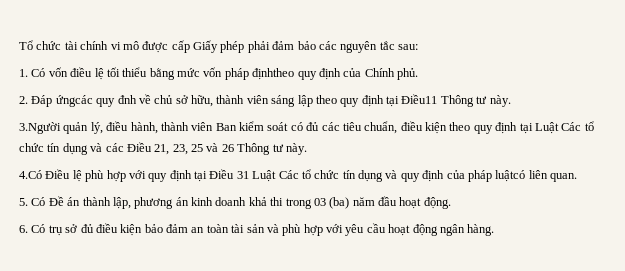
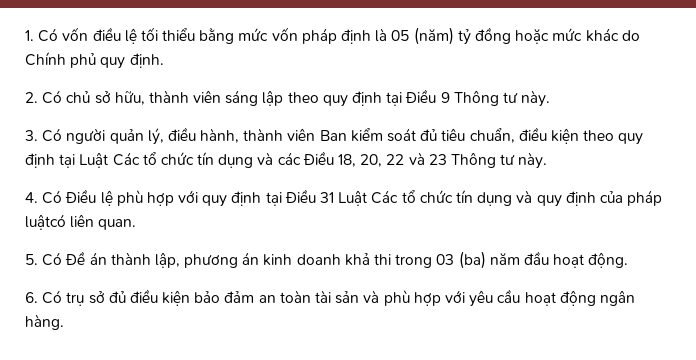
[19,40,418,53] Tổ chức tài chính vi mô được cấp Giấy phép phải đảm bảo các nguyên tắc sau: // -> (25, 35) none
[252,68,418,80] [19,94,151,107] địnhtheo quy định của Chính phủ. // 2. Đáp ứngcác quy đnh về -> [341,27,640,45] [25,52,164,69] [25,90,63,104] định là 05 (năm) tỷ đồng hoặc mức khác do Chính phủ quy định. // 2. Có
[401,94,511,107] [19,122,61,134] Điều11 Thông tư này. // 3.Người -> [405,89,551,107] [25,128,106,144] Điều 9 Thông tư này. // 3. Có người
[290,122,340,131] có đủ các -> [420,129,438,141] đủ
[154,143,307,155] [19,170,42,179] 21, 23, 25 và 26 Thông tư này. // 4.Có -> [338,152,548,169] [25,190,63,204] 18, 20, 22 và 23 Thông tư này. // 4. Có

